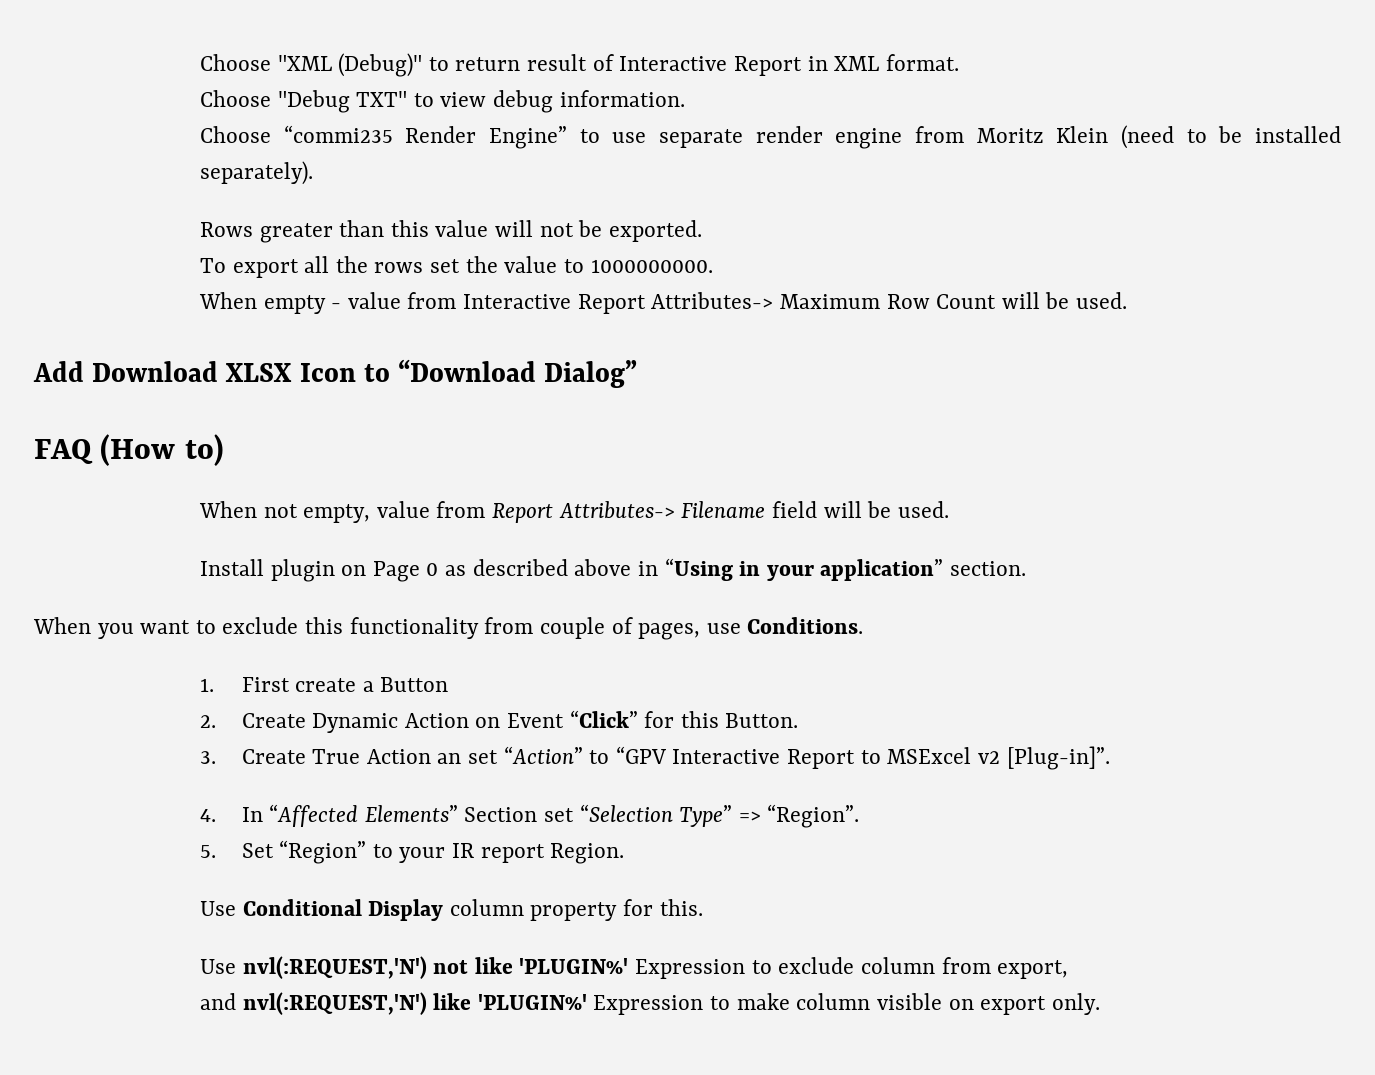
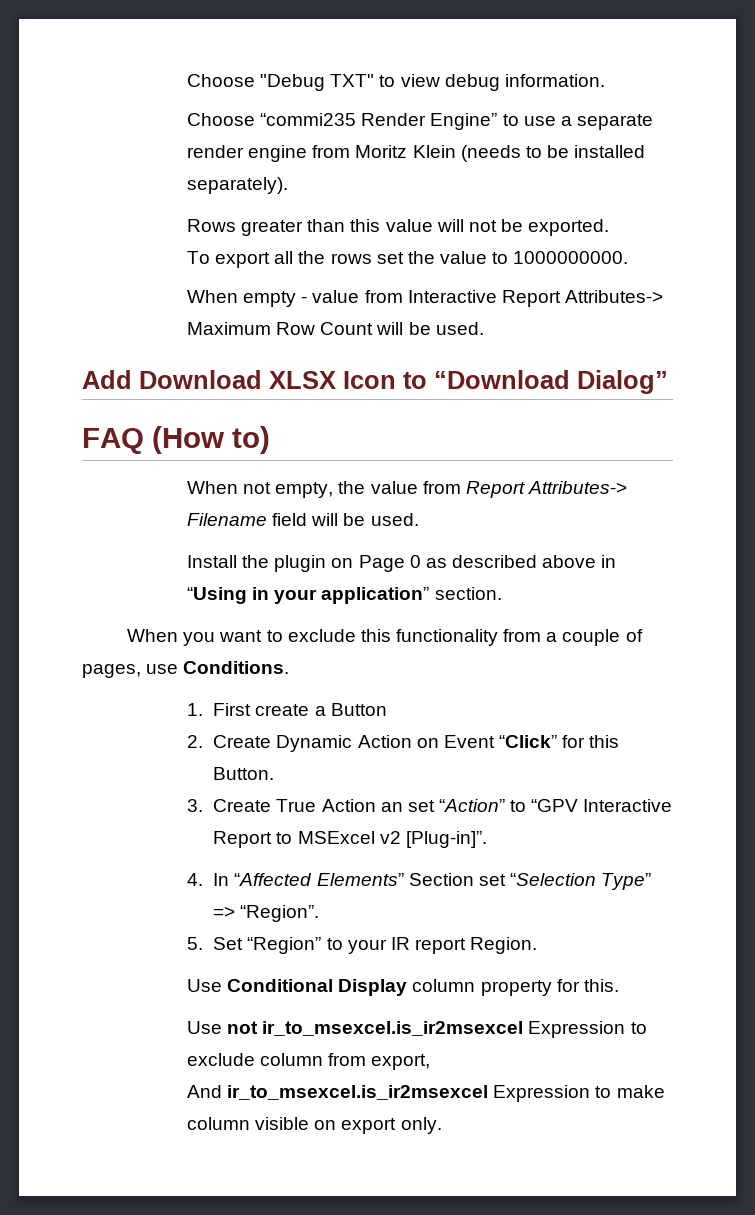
[200,53,959,77] [200,90,272,107] Choose "XML (Debug)" to return result of Interactive Report in XML format. // Choose -> [187,74,256,87] Choose
(647, 137) none -> [560,116,572,126] a
[1121,125,1175,149] (need -> [460,145,521,162] (needs
(371, 513) none -> [338,481,366,494] the
(265, 567) none -> [242,555,270,568] the
(534, 625) none -> [546,632,558,642] a
[242,956,629,979] nvl(:REQUEST,'N') not like 'PLUGIN%' -> [227,1021,524,1036] not ir_to_msexcel.is_ir2msexcel
[200,992,587,1015] and nvl(:REQUEST,'N') like 'PLUGIN%' -> [187,1085,489,1100] And ir_to_msexcel.is_ir2msexcel

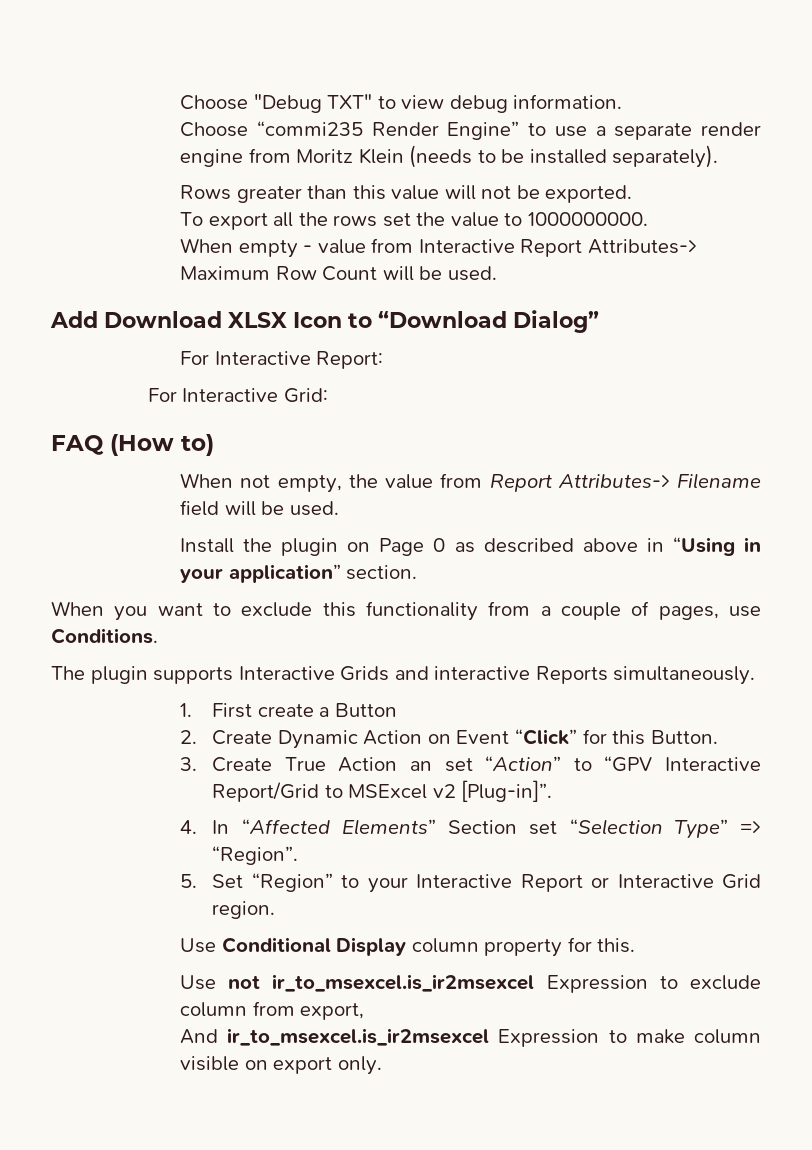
(668, 382) none -> [180,351,384,369] [147,388,328,403] // For Interactive Report: // For Interactive Grid:
(290, 667) none -> [51,666,756,685] // The plugin supports Interactive Grids and interactive Reports simultaneously.
[213,831,273,848] Report -> [212,782,320,802] Report/Grid
[390,937,538,954] IR report Region. -> [416,874,761,892] [212,901,276,919] Interactive Report or Interactive Grid region.

